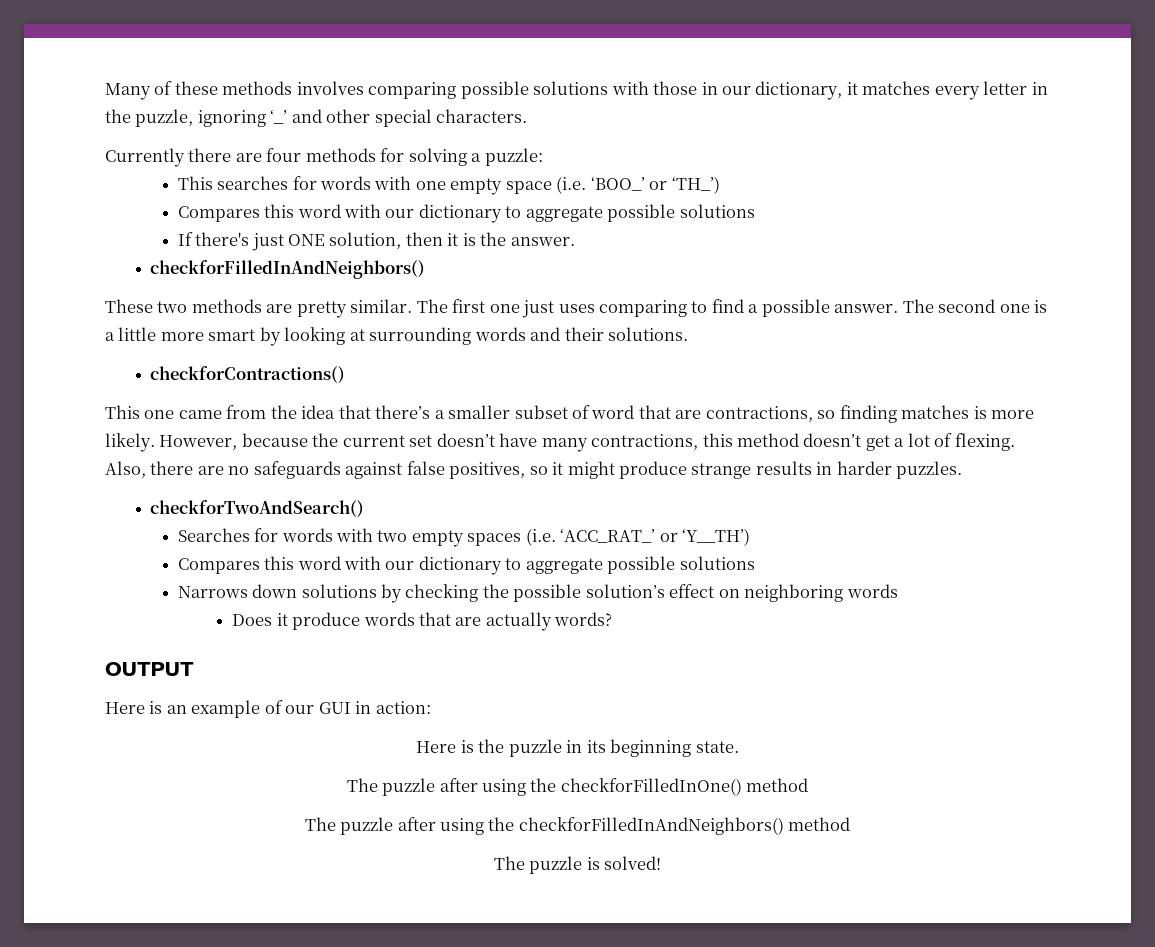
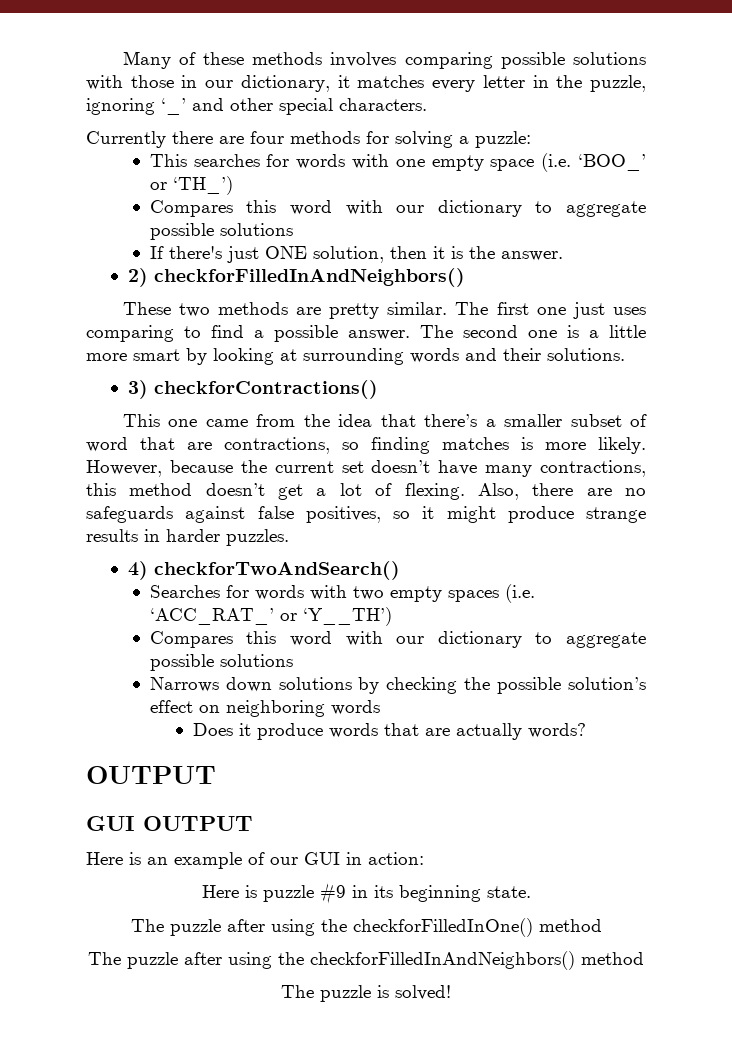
(575, 241) none -> [128,268,149,287] 2)
(689, 334) none -> [128,380,149,399] 3)
(963, 470) none -> [128,561,149,580] 4)
(194, 669) none -> [86,816,253,831] // GUI OUTPUT
[478,739,562,757] the puzzle -> [262,883,346,904] puzzle #9

